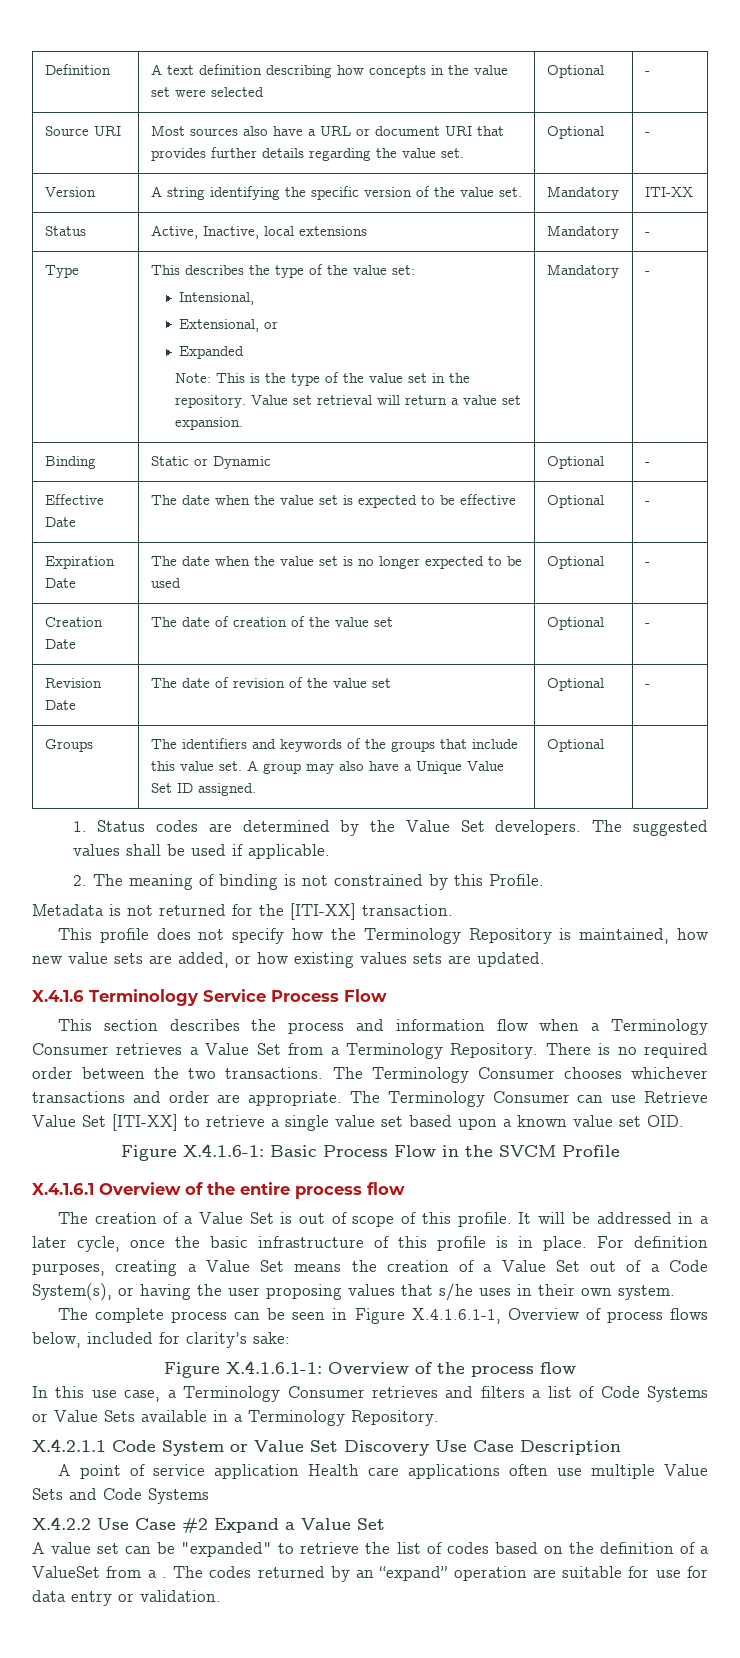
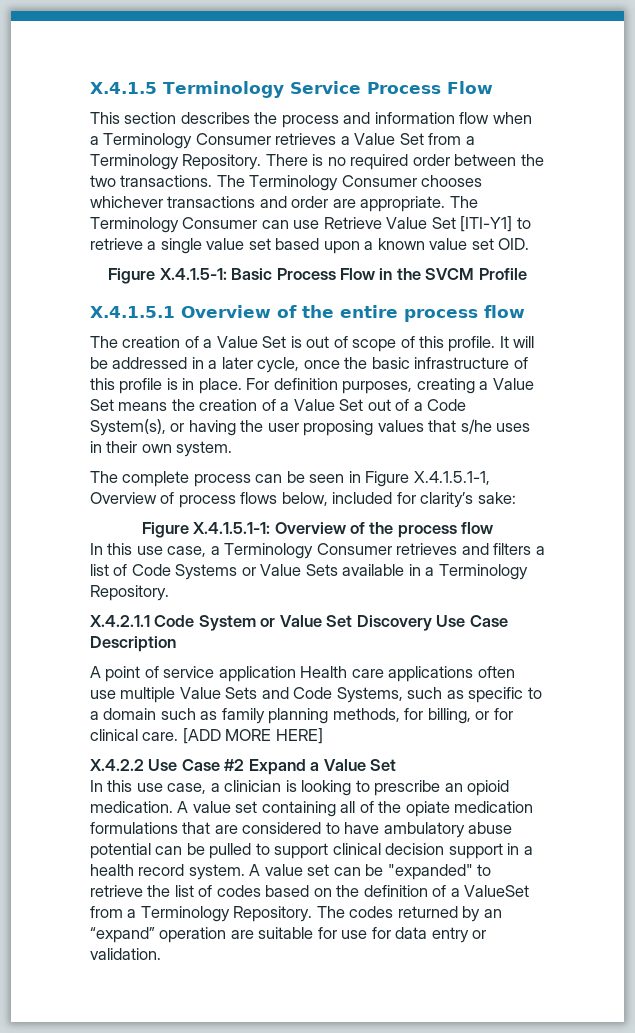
[44,64,111,75] [150,64,508,78] [150,87,264,97] [546,65,604,78] [644,71,650,75] [44,126,121,136] [150,125,504,136] [150,147,464,161] [546,126,604,139] [644,132,650,136] [44,187,96,197] [150,186,522,200] [546,186,619,200] [644,187,693,197] [44,226,86,236] [150,225,367,239] [546,225,619,239] [644,232,650,236] [44,265,79,278] [150,264,415,278] [179,292,255,305] [179,319,279,332] [179,346,245,359] [174,372,470,386] [174,395,521,408] [174,417,243,430] [546,264,619,278] [644,271,650,275] [44,456,96,469] [150,456,271,469] [546,456,604,469] [644,462,650,466] [44,494,104,505] [44,517,76,527] [150,494,516,508] [546,495,604,508] [644,501,650,505] [44,556,115,569] [44,578,76,588] [150,556,522,569] [150,578,181,588] [546,556,604,569] [644,562,650,566] [44,617,103,627] [44,639,76,649] [150,616,393,627] [546,617,604,630] [644,623,650,627] [44,678,102,688] [44,700,76,710] [150,677,391,688] [546,678,604,691] [644,684,650,688] [44,739,93,752] [150,738,518,752] [150,760,504,774] [150,783,256,796] [546,739,604,752] [72,820,708,836] [72,844,330,859] [72,874,544,890] [32,903,453,920] [57,928,709,944] [32,952,545,968] [32,990,84,1002] Definition | A text definition describing how concepts in the value set were selected | Optional | - // Source URI | Most sources also have a URL or document URI that provides further details regarding the value set. | Optional | - // Version | A string identifying the specific version of the value set. | Mandatory | ITI-XX // Status | Active, Inactive, local extensions | Mandatory | - // Type | This describes the type of the value set: // Intensional, // Extensional, or // Expanded // Note: This is the type of the value set in the repository. Value set retrieval will return a value set expansion. | Mandatory | - // Binding | Static or Dynamic | Optional | - // Effective Date | The date when the value set is expected to be effective | Optional | - // Expiration Date | The date when the value set is no longer expected to be used | Optional | - // Creation Date | The date of creation of the value set | Optional | - // Revision Date | The date of revision of the value set | Optional | - // Groups | The identifiers and keywords of the groups that include this value set. A group may also have a Unique Value Set ID assigned. | Optional | // 1. Status codes are determined by the Value Set developers. The suggested values shall be used if applicable. // 2. The meaning of binding is not constrained by this Profile. // Metadata is not returned for the [ITI-XX] transaction. // This profile does not specify how the Terminology Repository is maintained, how new value sets are added, or how existing values sets are updated. // X.4.1.6 -> [90,82,157,94] X.4.1.5
[112,1114,178,1131] [ITI-XX] -> [460,216,513,232] [ITI-Y1]
[182,1144,264,1157] X.4.1.6-1: -> [159,268,227,280] X.4.1.5-1:
[32,1183,94,1195] X.4.1.6.1 -> [90,306,175,318] X.4.1.5.1
[411,1308,501,1324] X.4.1.6.1-1, -> [413,471,490,485] X.4.1.5.1-1,
[226,1361,322,1374] X.4.1.6.1-1: -> [193,522,271,534] X.4.1.5.1-1:
[148,1488,209,1504] Systems -> [336,687,542,703] [90,708,513,724] [90,728,323,744] Systems, such as specific to a domain such as family planning methods, for billing, or for clinical care. [ADD MORE HERE]
(385, 1524) none -> [90,780,510,796] [90,801,534,817] [90,822,513,838] [90,843,533,859] [90,864,245,880] In this use case, a clinician is looking to prescribe an opioid medication. A value set containing all of the opiate medication formulations that are considered to have ambulatory abuse potential can be pulled to support clinical decision support in a health record system.
[161,1577,167,1578] . -> [140,906,313,922] Terminology Repository.

